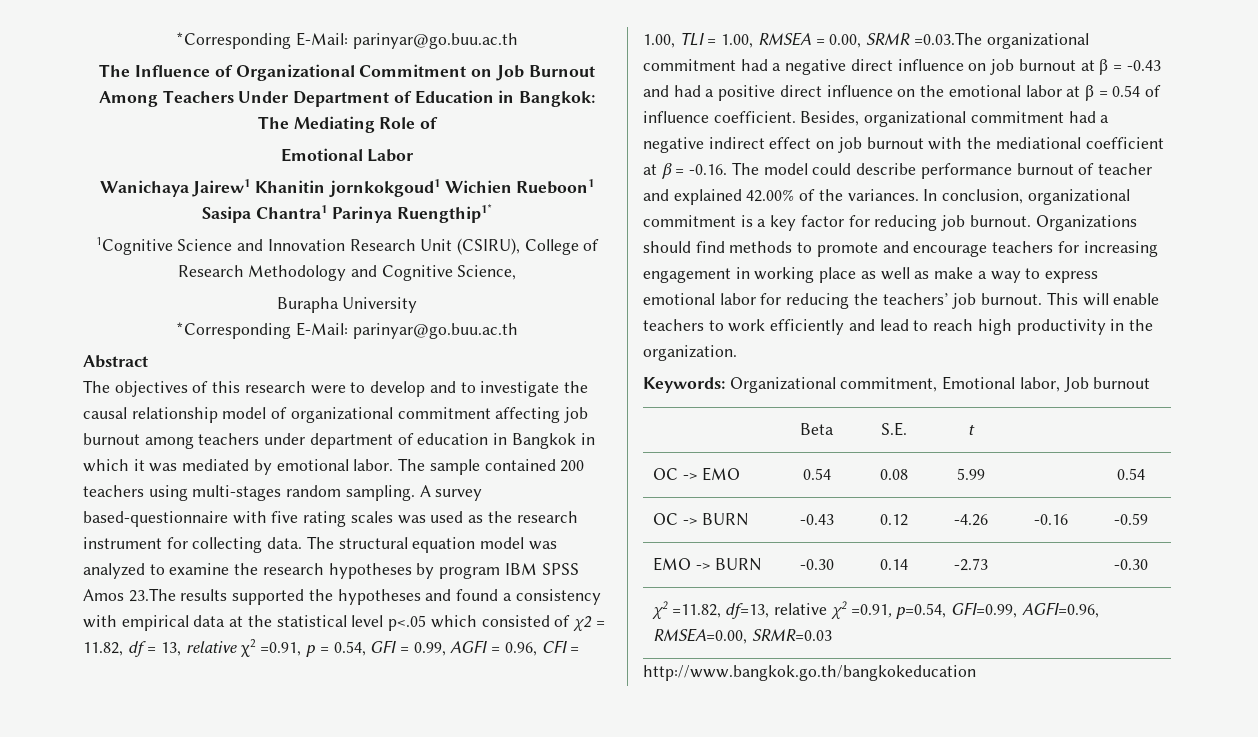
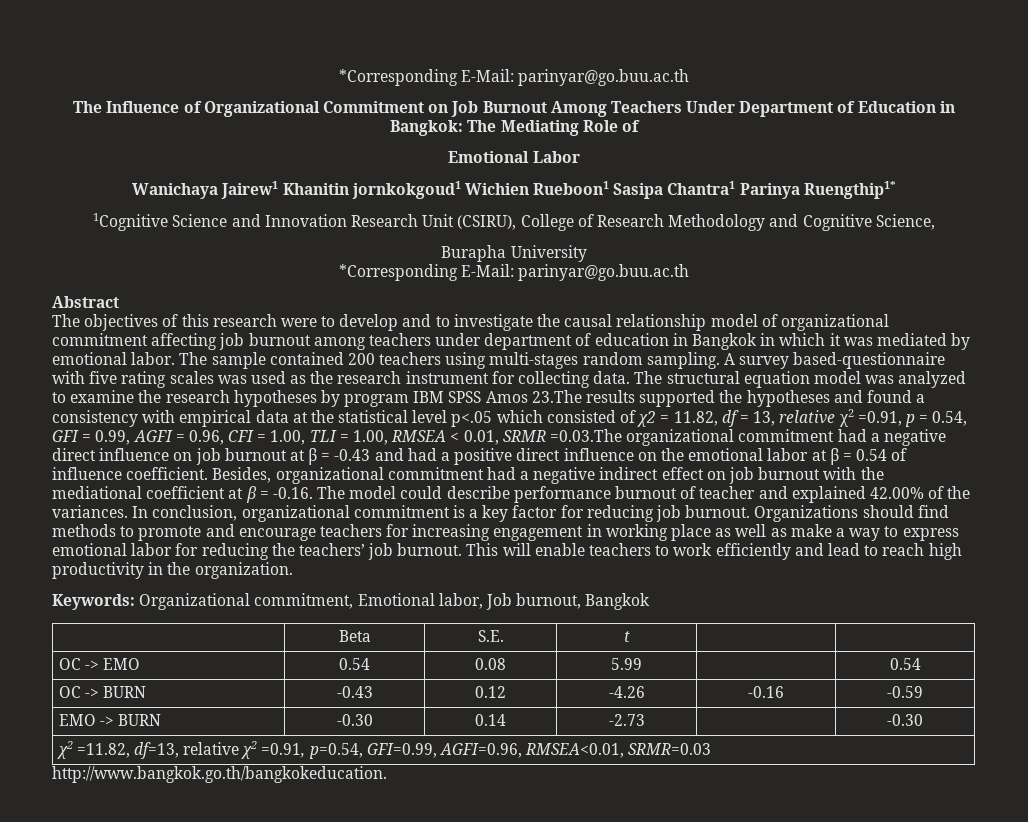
[815,34,862,48] = 0.00, -> [450,430,499,445] < 0.01,
[1093,377,1151,389] burnout -> [516,593,651,610] burnout, Bangkok
[652,628,747,644] RMSEA=0.00, -> [525,743,625,758] RMSEA<0.01,
[643,665,976,681] http://www.bangkok.go.th/bangkokeducation -> [52,766,387,783] http://www.bangkok.go.th/bangkokeducation.

